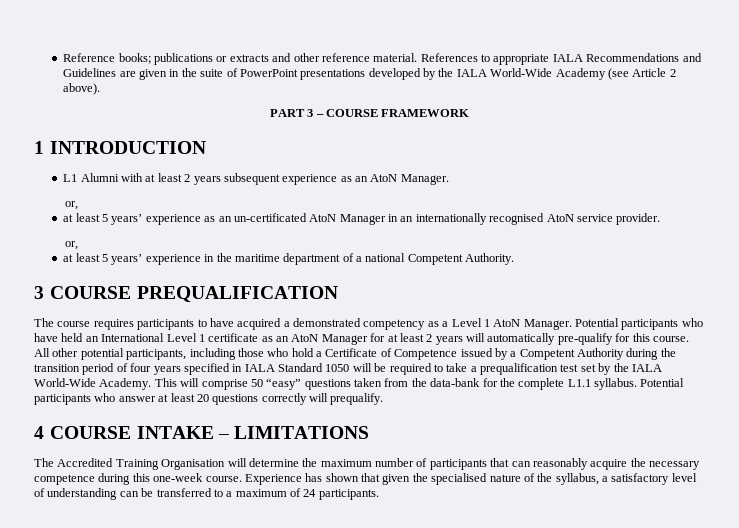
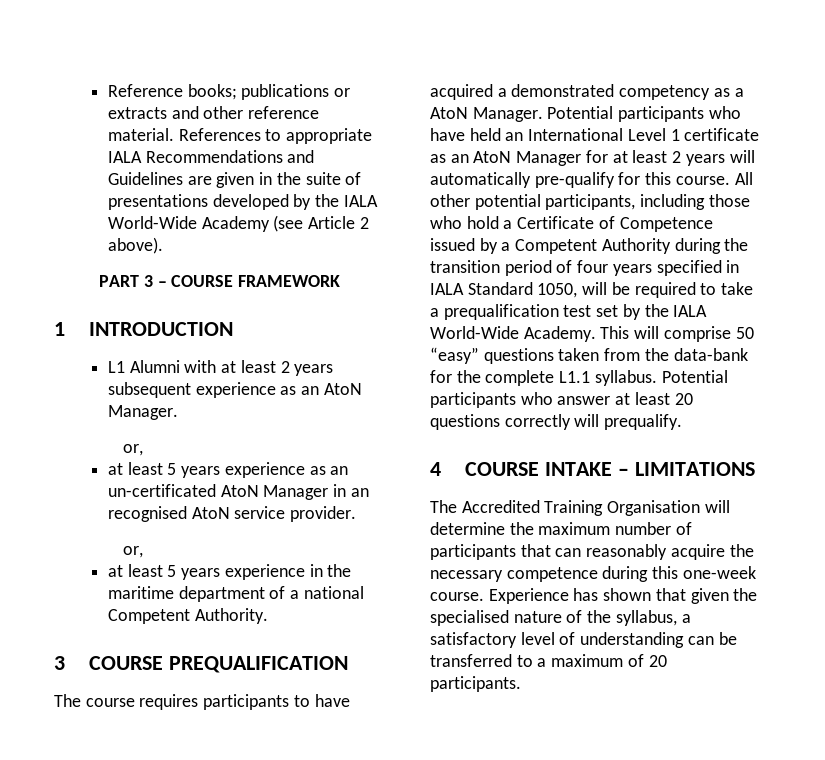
[239,69,298,77] PowerPoint -> (362, 178) none
[111,214,143,225] years’ -> [181,466,221,478] years
[415,213,487,225] internationally -> (369, 492) none
[111,254,143,265] years’ -> [181,568,221,580] years
[451,318,490,327] Level 1 -> (744, 92) none
[325,364,350,372] 1050 -> [537,283,578,298] 1050,
[303,489,317,497] 24 -> [648,655,667,667] 20

